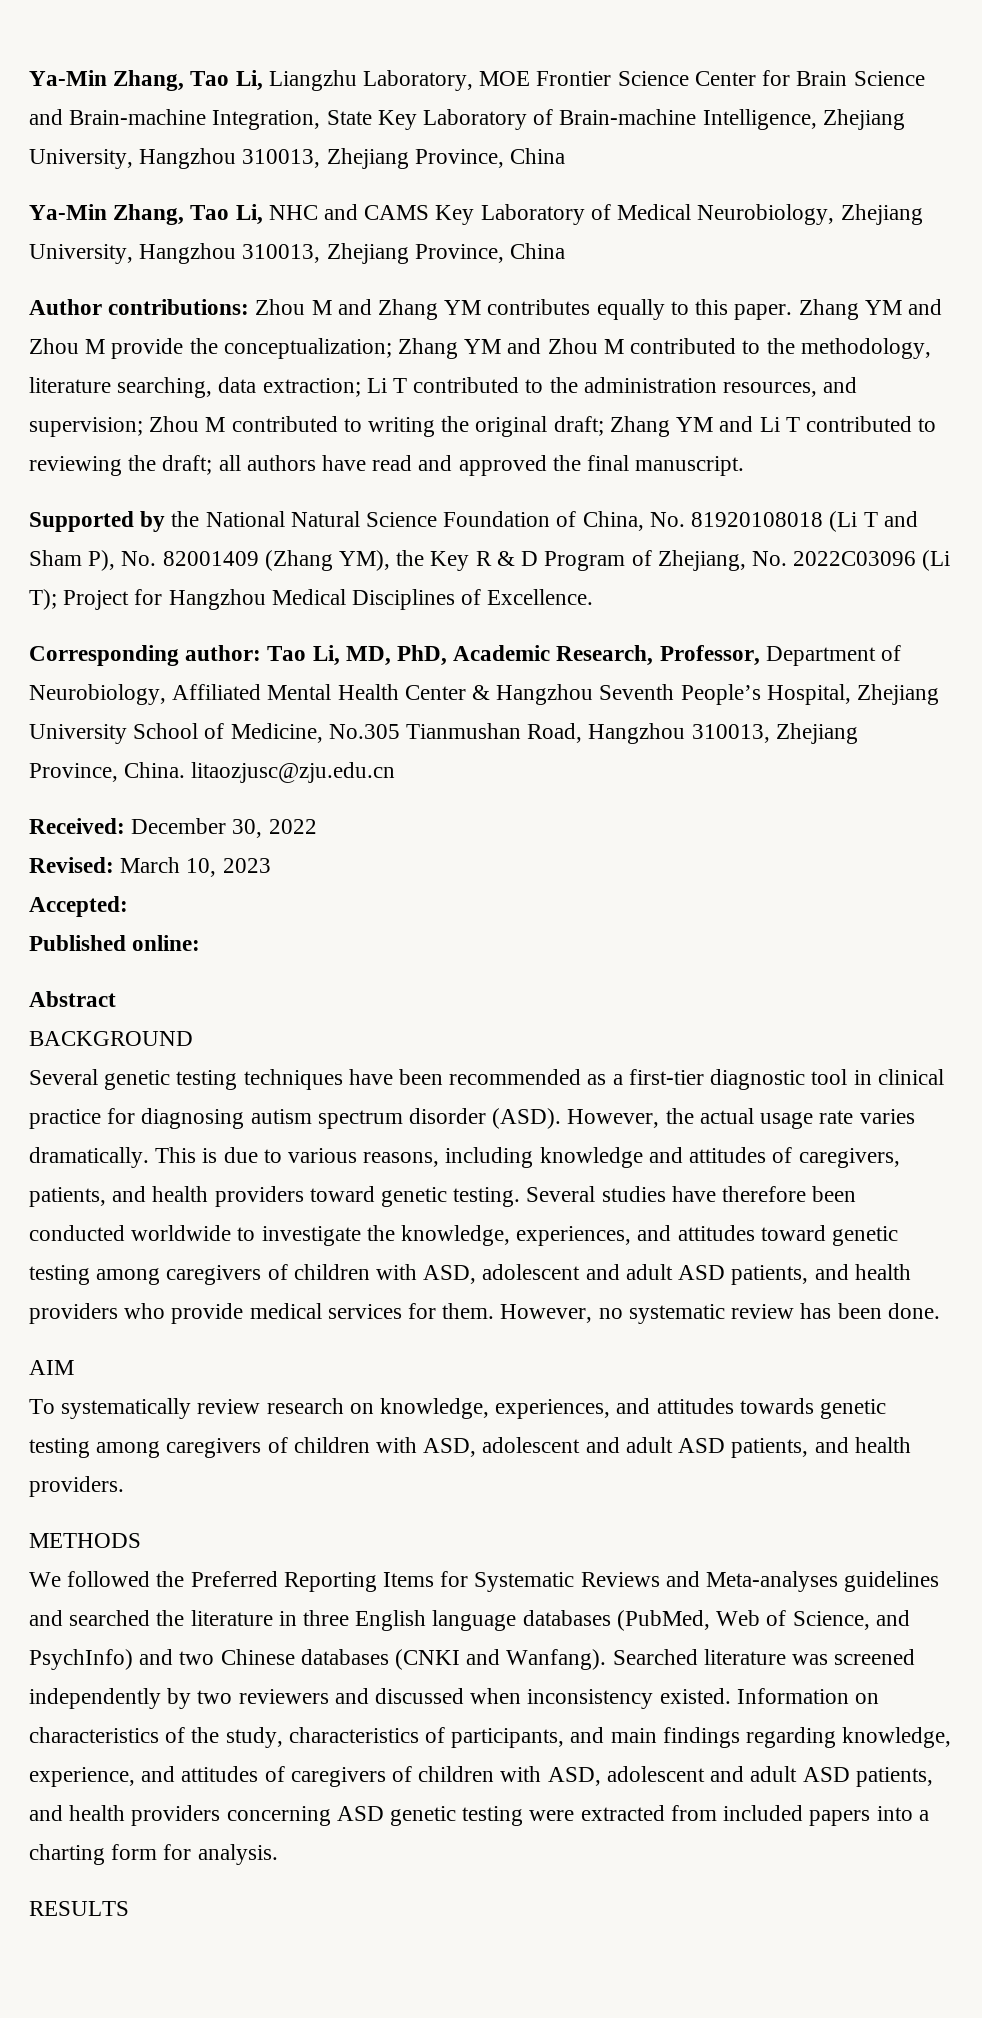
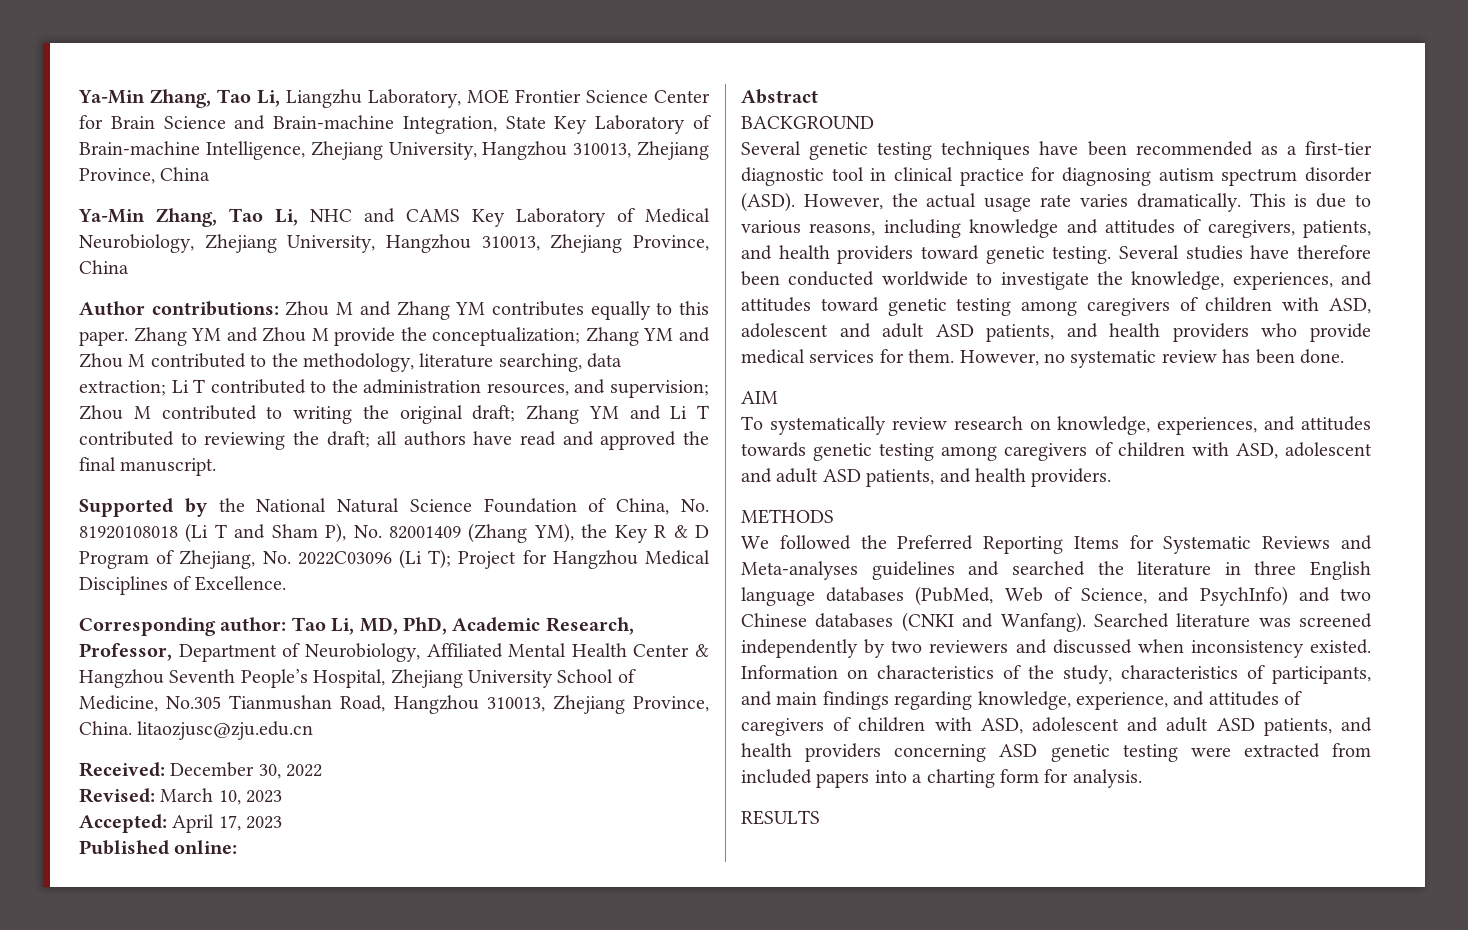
(128, 906) none -> [172,814,283,833] April 17, 2023

